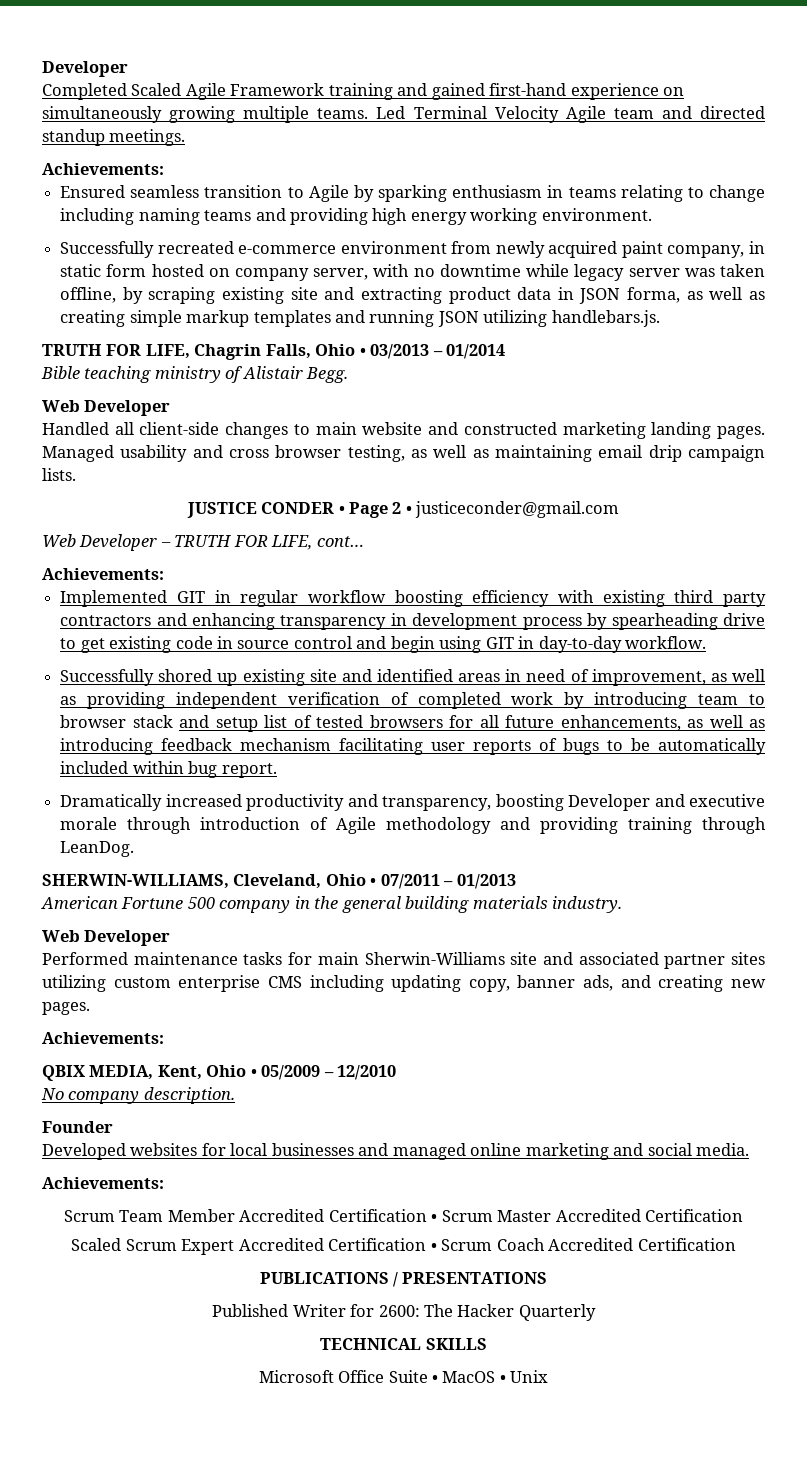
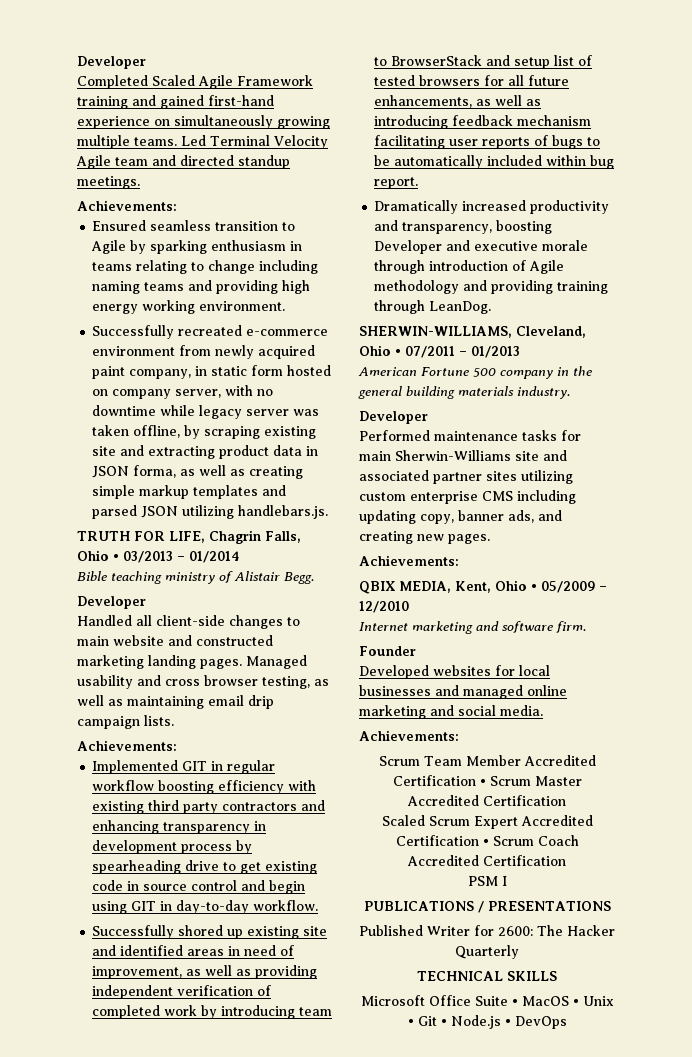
[369,310,435,327] running -> [92,505,138,519] parsed
[42,400,80,412] Web -> (314, 578) none
[186,501,620,518] [42,534,364,551] // JUSTICE CONDER • Page 2 • justiceconder@gmail.com // Web Developer – TRUTH FOR LIFE, cont… -> (174, 720) none
[60,715,173,728] browser stack -> [391,55,483,66] BrowserStack
[42,930,80,942] Web -> (570, 392) none
[41,1087,235,1104] No company description. -> [359,621,586,634] Internet marketing and software firm.
(736, 1244) none -> [467,876,507,886] // PSM I
(549, 1376) none -> [407,1015,567,1029] • Git • Node.js • DevOps

